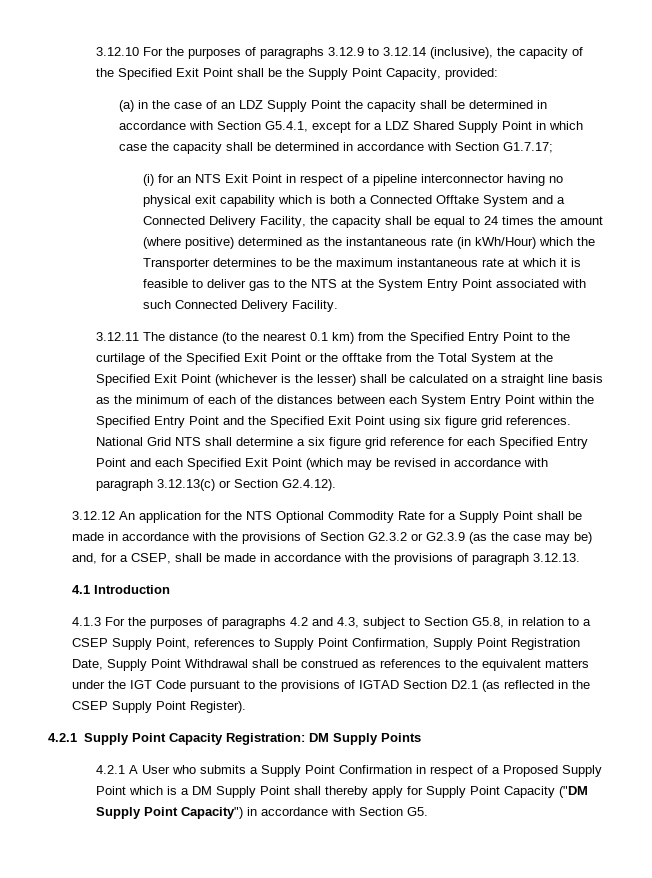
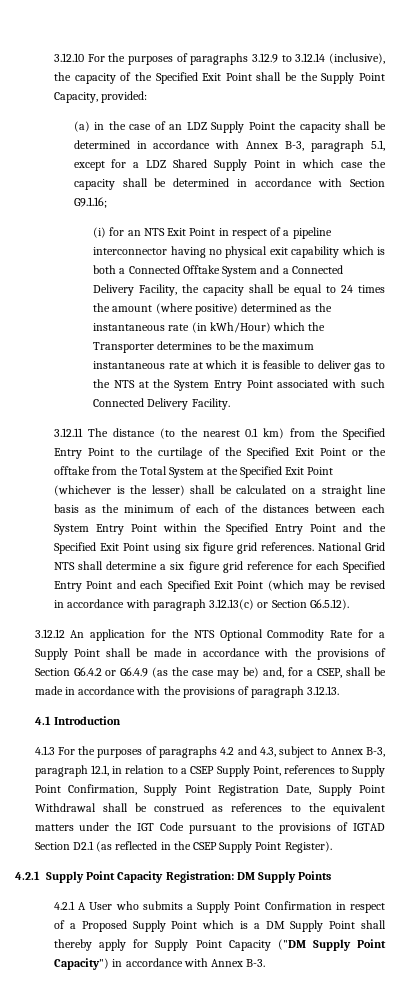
[217,121,309,132] Section G5.4.1, -> [246,140,385,152] Annex B-3, paragraph 5.1,
[503,142,554,153] G1.7.17; -> [73,197,107,208] G9.1.16;
[281,479,336,491] G2.4.12). -> [309,599,349,610] G6.5.12).
[367,532,465,541] G2.3.2 or G2.3.9 -> [73,667,149,677] G6.4.2 or G6.4.9
[423,617,504,628] Section G5.8, -> [330,747,386,757] [34,765,109,777] Annex B-3, paragraph 12.1,
[358,807,428,816] Section G5. -> [211,959,266,967] Annex B-3.

